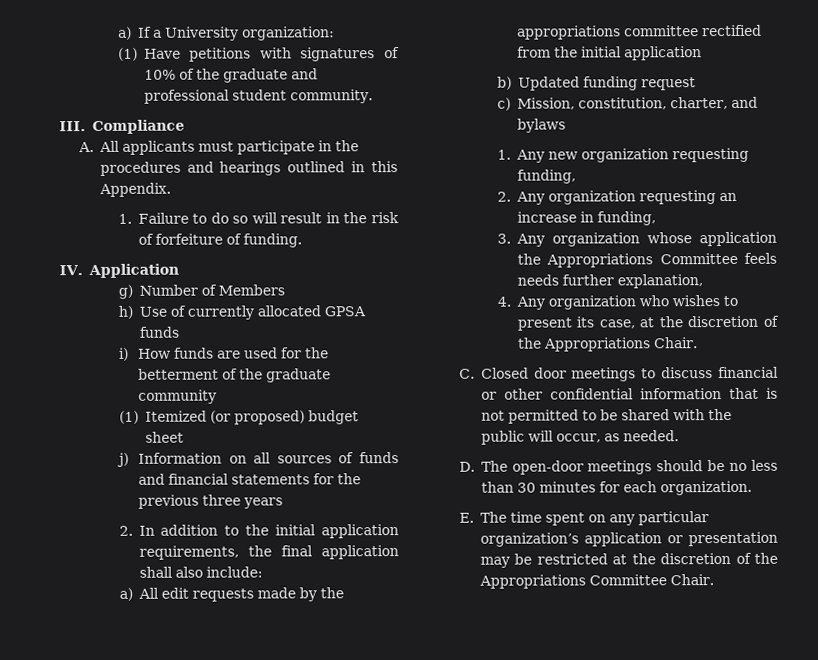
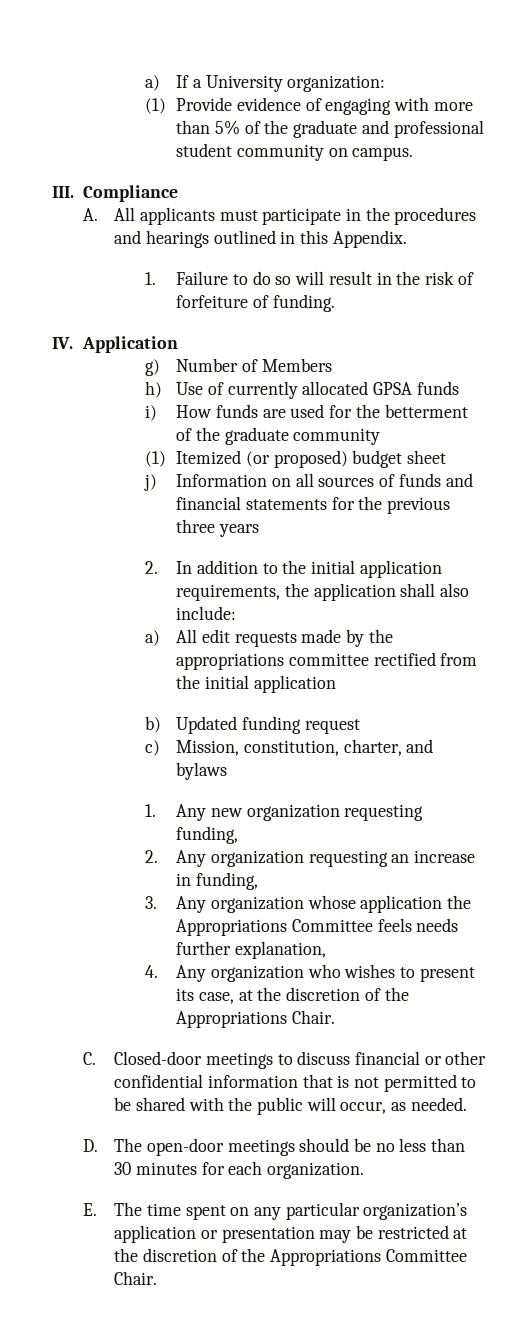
[143,47,401,62] [143,69,176,80] Have petitions with signatures of 10% -> [176,97,473,115] [176,120,240,135] Provide evidence of engaging with more than 5%
[289,89,373,104] community. -> [236,144,414,161] community on campus.
[280,545,313,557] final -> (309, 590) none
[480,367,567,379] Closed door -> [114,1051,203,1065] Closed-door

